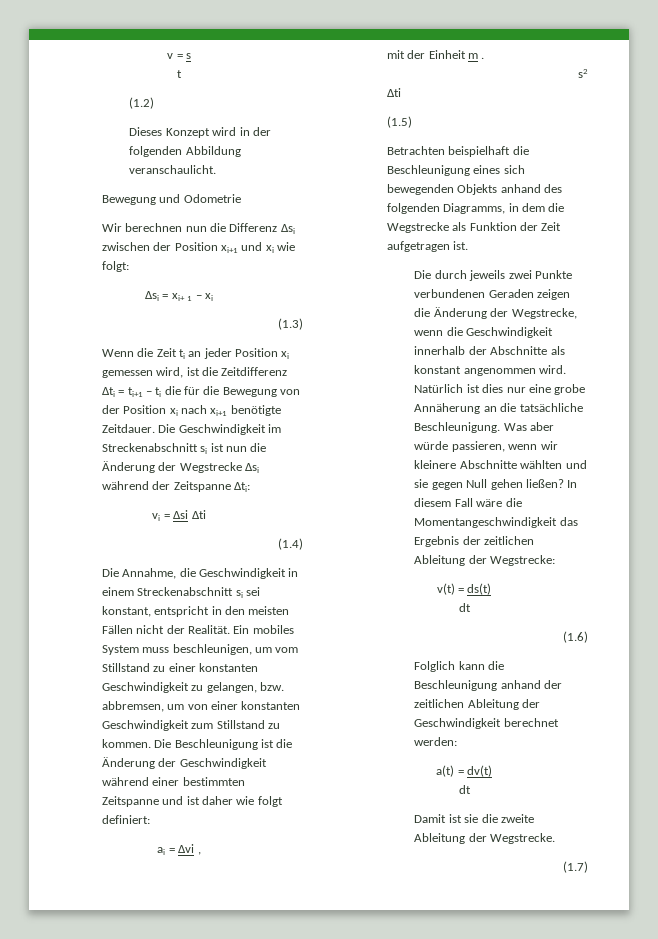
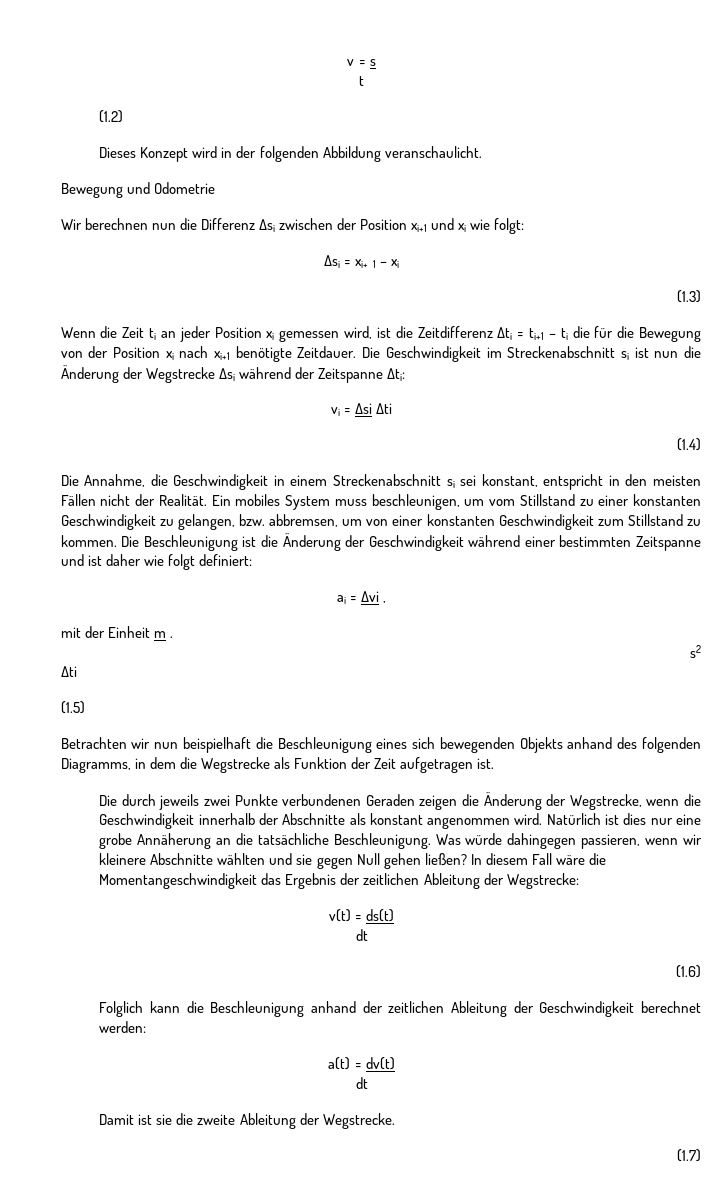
(445, 150) none -> [131,738,179,749] wir nun
[530,422,555,431] [414,441,449,450] aber würde -> [465,833,577,849] würde dahingegen

